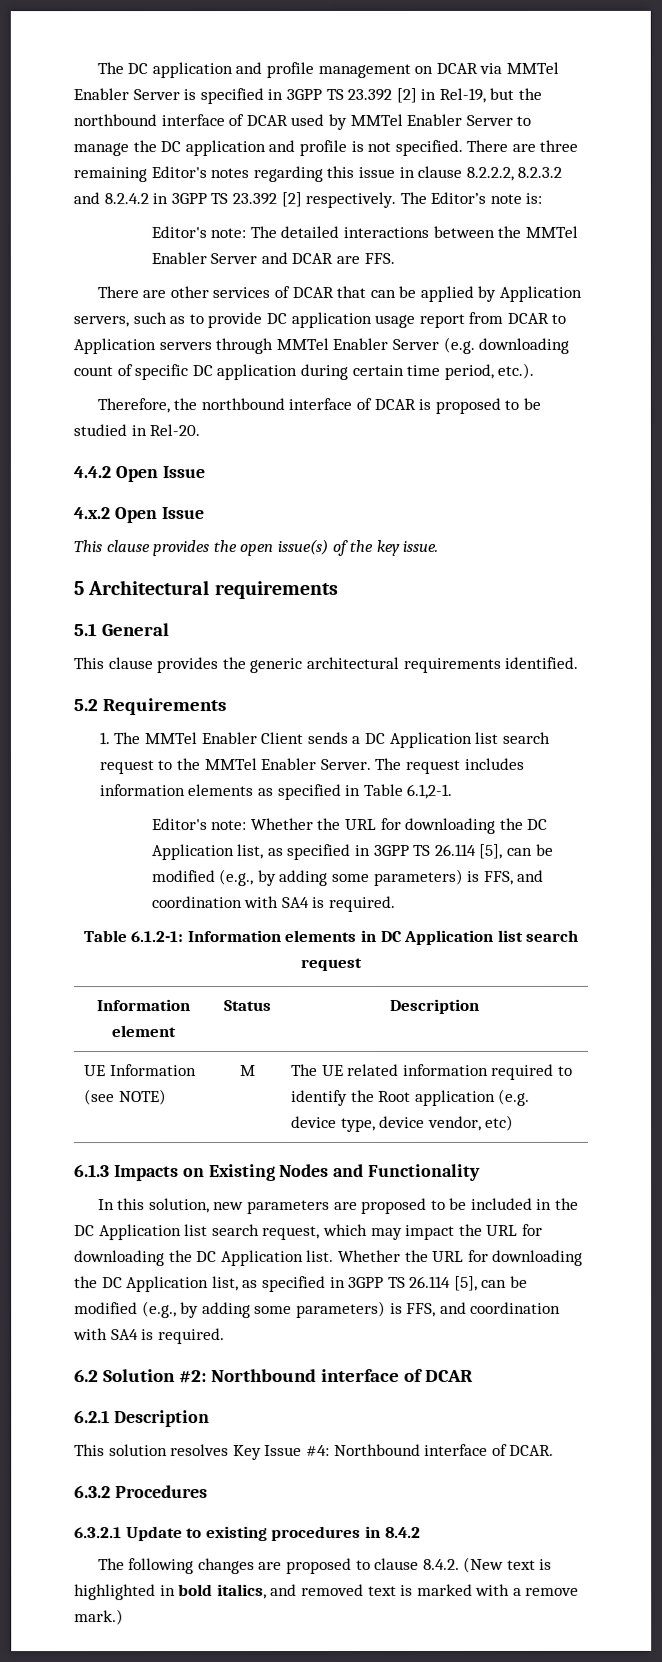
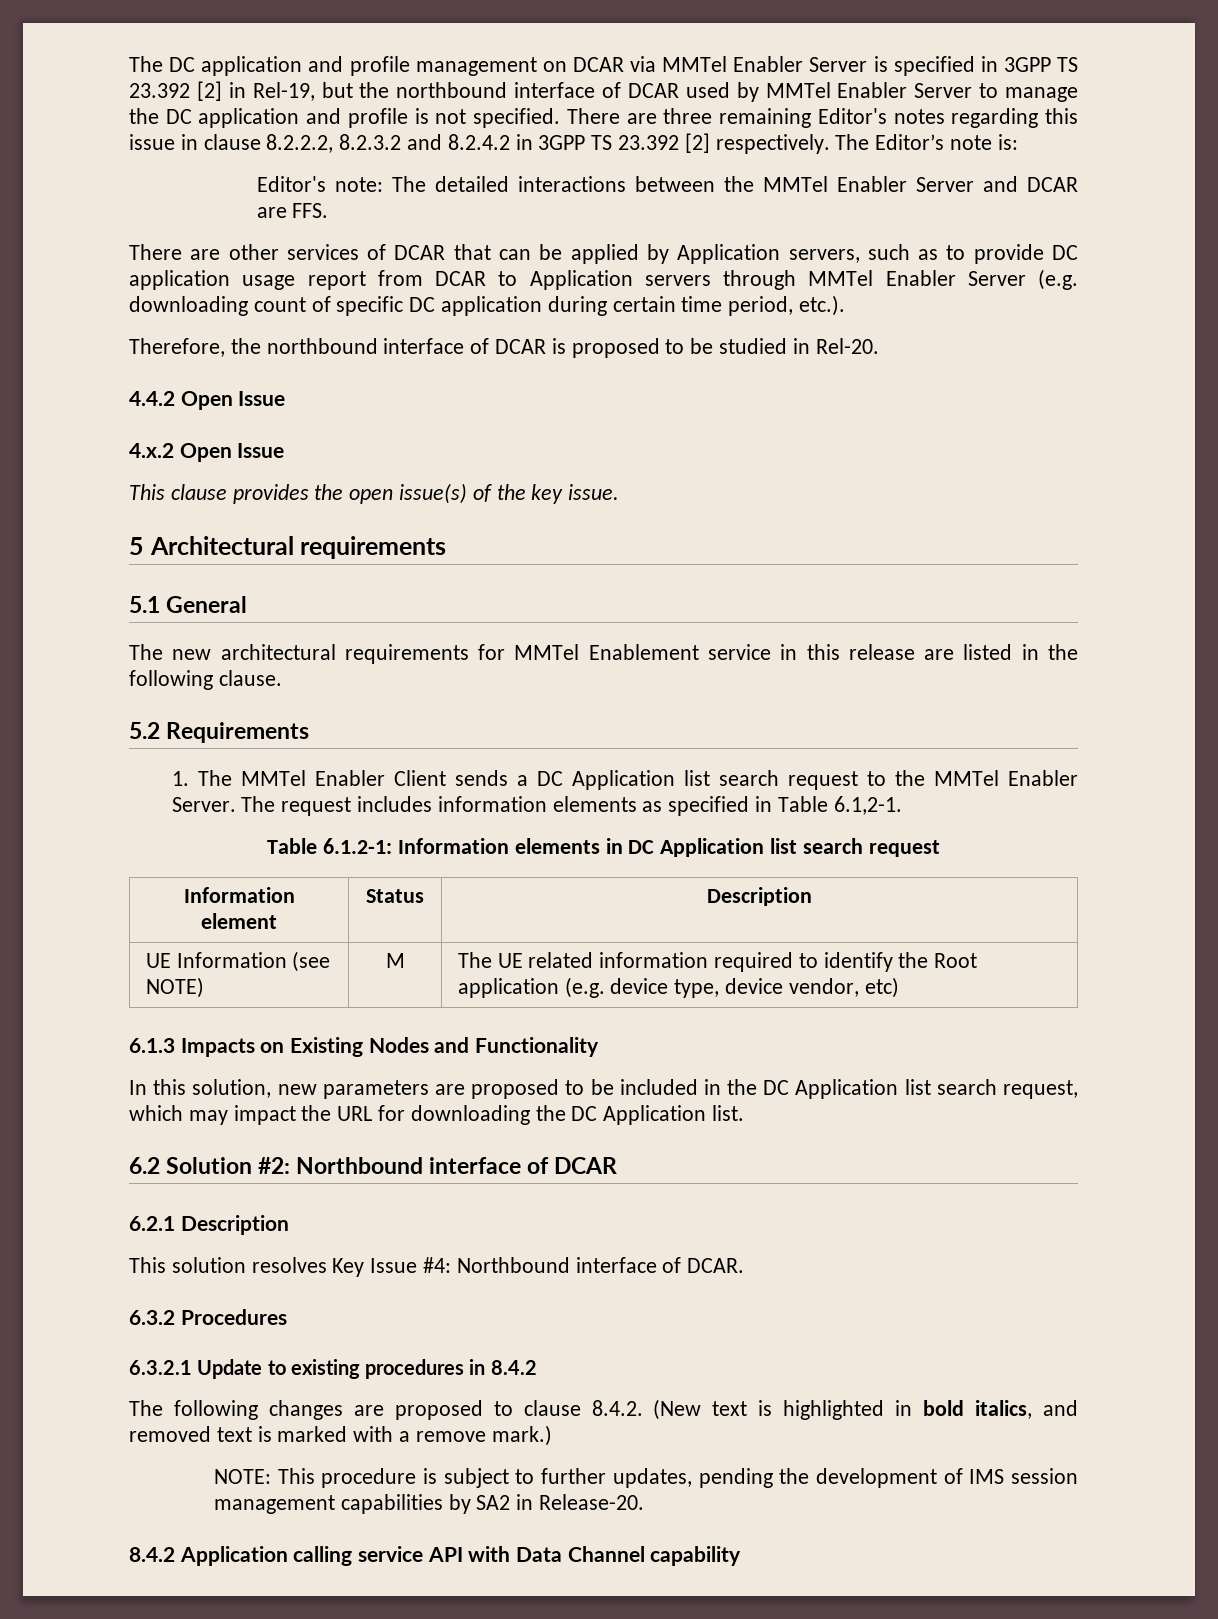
[73,656,579,674] This clause provides the generic architectural requirements identified. -> [129,644,1079,664] [129,670,282,690] The new architectural requirements for MMTel Enablement service in this release are listed in the following clause.
[150,817,548,834] [151,843,554,861] [151,868,545,887] [151,895,397,913] // Editor's note: Whether the URL for downloading the DC Application list, as specified in 3GPP TS 26.114 [5], can be modified (e.g., by adding some parameters) is FFS, and coordination with SA4 is required. -> (902, 805) none
[337,1249,584,1266] [74,1275,529,1293] [74,1300,562,1319] [73,1328,225,1345] Whether the URL for downloading the DC Application list, as specified in 3GPP TS 26.114 [5], can be modified (e.g., by adding some parameters) is FFS, and coordination with SA4 is required. -> (745, 1113) none
(124, 1617) none -> [214,1468,1078,1488] [214,1494,645,1514] [129,1546,742,1566] // NOTE: This procedure is subject to further updates, pending the development of IMS session management capabilities by SA2 in Release-20. // 8.4.2 Application calling service API with Data Channel capability

